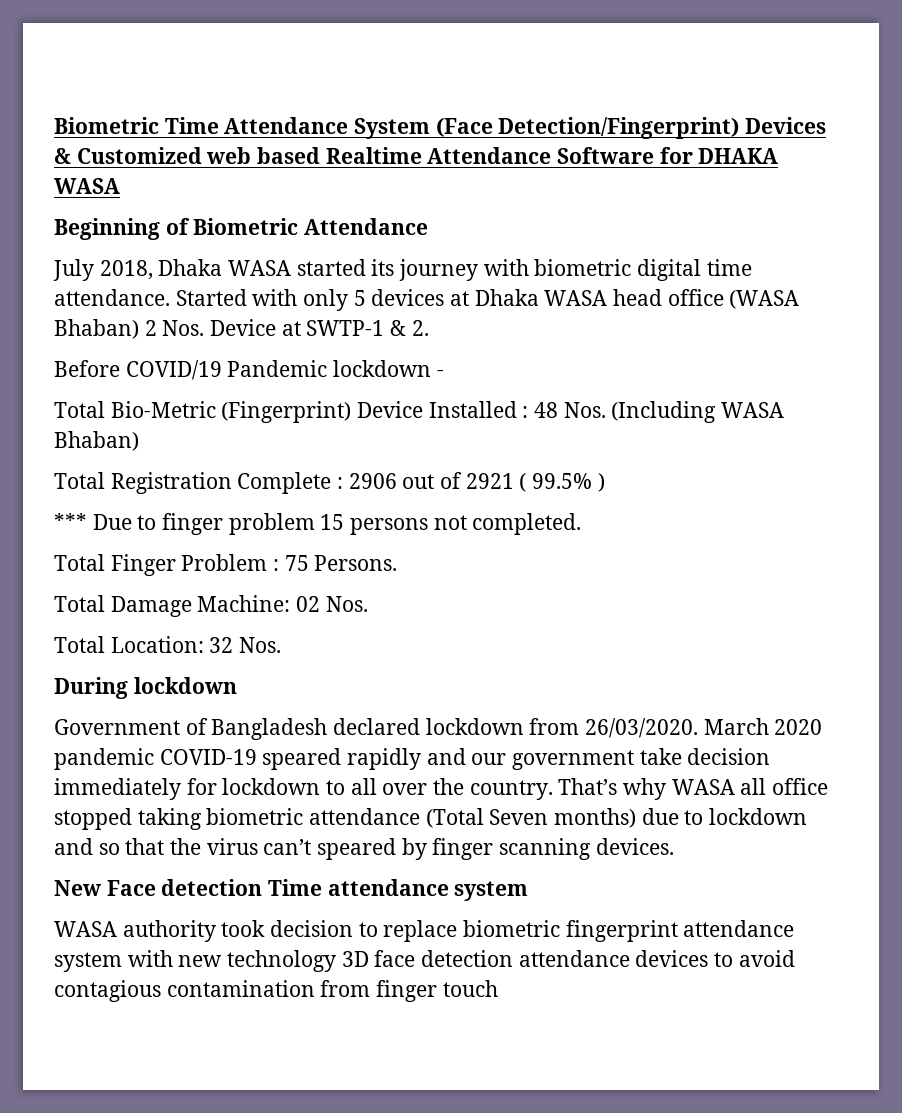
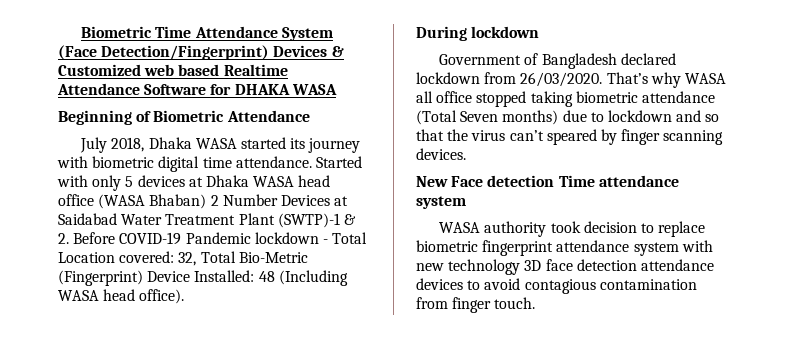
[162,319,385,336] Nos. Device at SWTP-1 -> [222,194,349,206] [58,213,340,228] Number Devices at Saidabad Water Treatment Plant (SWTP)-1
[54,360,222,380] // Before COVID/19 -> [73,232,182,245] Before COVID-19
[54,401,785,423] [54,431,139,451] [54,472,605,494] [54,513,582,535] [54,554,398,576] [54,595,368,617] [54,636,282,653] // Total Bio-Metric (Fingerprint) Device Installed : 48 Nos. (Including WASA Bhaban) // Total Registration Complete : 2906 out of 2921 ( 99.5% ) // *** Due to finger problem 15 persons not completed. // Total Finger Problem : 75 Persons. // Total Damage Machine: 02 Nos. // Total Location: 32 Nos. -> [332,232,368,244] [58,251,308,266] [58,270,348,286] [58,289,185,304] Total Location covered: 32, Total Bio-Metric (Fingerprint) Device Installed: 48 (Including WASA head office).
[703,718,823,735] [54,748,771,770] [54,778,553,800] March 2020 pandemic COVID-19 speared rapidly and our government take decision immediately for lockdown to all over the country. -> (603, 79) none
[442,980,498,997] touch -> [494,297,536,309] touch.

